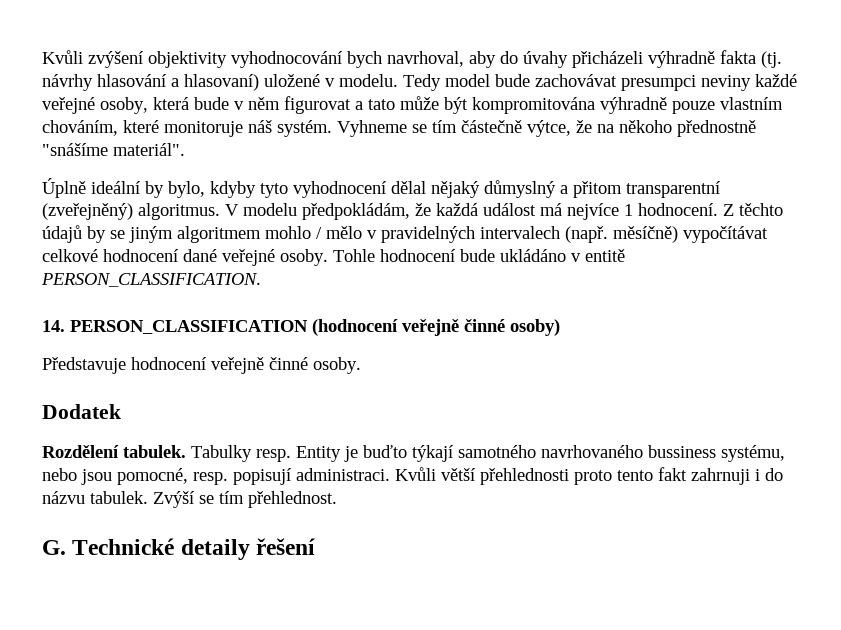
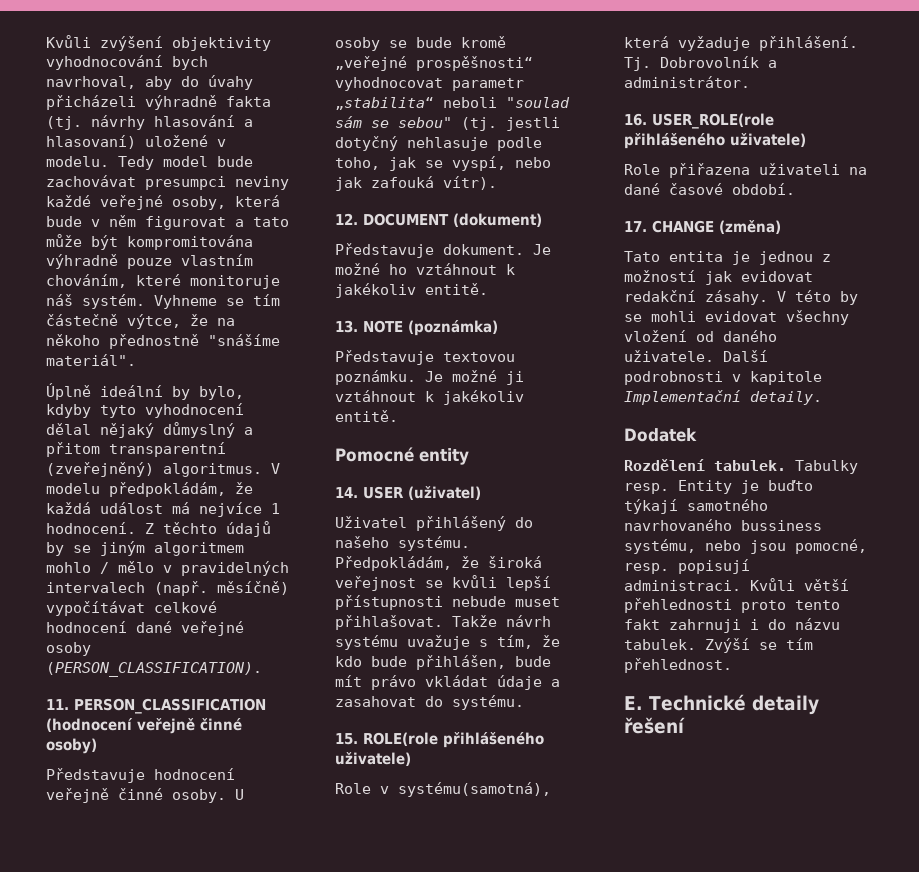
[280,249,625,266] [41,273,261,287] [42,320,65,332] osoby. Tohle hodnocení bude ukládáno v entitě PERSON_CLASSIFICATION. // 14. -> [46,642,91,656] [46,662,262,677] [46,699,69,710] osoby (PERSON_CLASSIFICATION). // 11.
(361, 365) none -> [235,789,244,800] [335,36,506,51] [335,56,533,71] [335,77,524,91] [335,97,570,110] [335,116,560,131] [335,136,542,151] [335,156,551,171] [335,176,497,191] [335,213,542,227] [335,243,551,258] [335,263,515,275] [335,283,488,298] [335,320,498,336] [335,350,515,365] [335,370,524,385] [335,390,524,405] [335,410,398,422] [335,447,469,465] [335,486,481,500] [335,516,533,531] [335,536,470,551] [335,556,542,571] [335,575,551,591] [335,595,560,610] [335,615,551,630] [335,635,560,650] [335,655,551,670] [335,675,560,690] [335,695,524,710] [335,732,544,748] [335,752,411,766] [335,782,551,797] [624,36,858,51] [624,56,777,71] [624,76,750,88] [624,113,774,129] [624,133,806,149] [624,163,867,178] [624,183,795,195] [624,220,781,234] [624,251,831,265] [624,270,813,285] [624,290,858,305] [624,310,849,325] [624,330,777,342] [624,350,768,362] [624,371,822,385] [624,390,822,405] U osoby se bude kromě „veřejné prospěšnosti“ vyhodnocovat parametr „stabilita“ neboli "soulad sám se sebou" (tj. jestli dotyčný nehlasuje podle toho, jak se vyspí, nebo jak zafouká vítr). // 12. DOCUMENT (dokument) // Představuje dokument. Je možné ho vztáhnout k jakékoliv entitě. // 13. NOTE (poznámka) // Představuje textovou poznámku. Je možné ji vztáhnout k jakékoliv entitě. // Pomocné entity // 14. USER (uživatel) // Uživatel přihlášený do našeho systému. Předpokládám, že široká veřejnost se kvůli lepší přístupnosti nebude muset přihlašovat. Takže návrh systému uvažuje s tím, že kdo bude přihlášen, bude mít právo vkládat údaje a zasahovat do systému. // 15. ROLE(role přihlášeného uživatele) // Role v systému(samotná), která vyžaduje přihlášení. Tj. Dobrovolník a administrátor. // 16. USER_ROLE(role přihlášeného uživatele) // Role přiřazena uživateli na dané časové období. // 17. CHANGE (změna) // Tato entita je jednou z možností jak evidovat redakční zásahy. V této by se mohli evidovat všechny vložení od daného uživatele. Další podrobnosti v kapitole Implementační detaily.
[42,540,66,555] G. -> [624,696,643,710] E.

